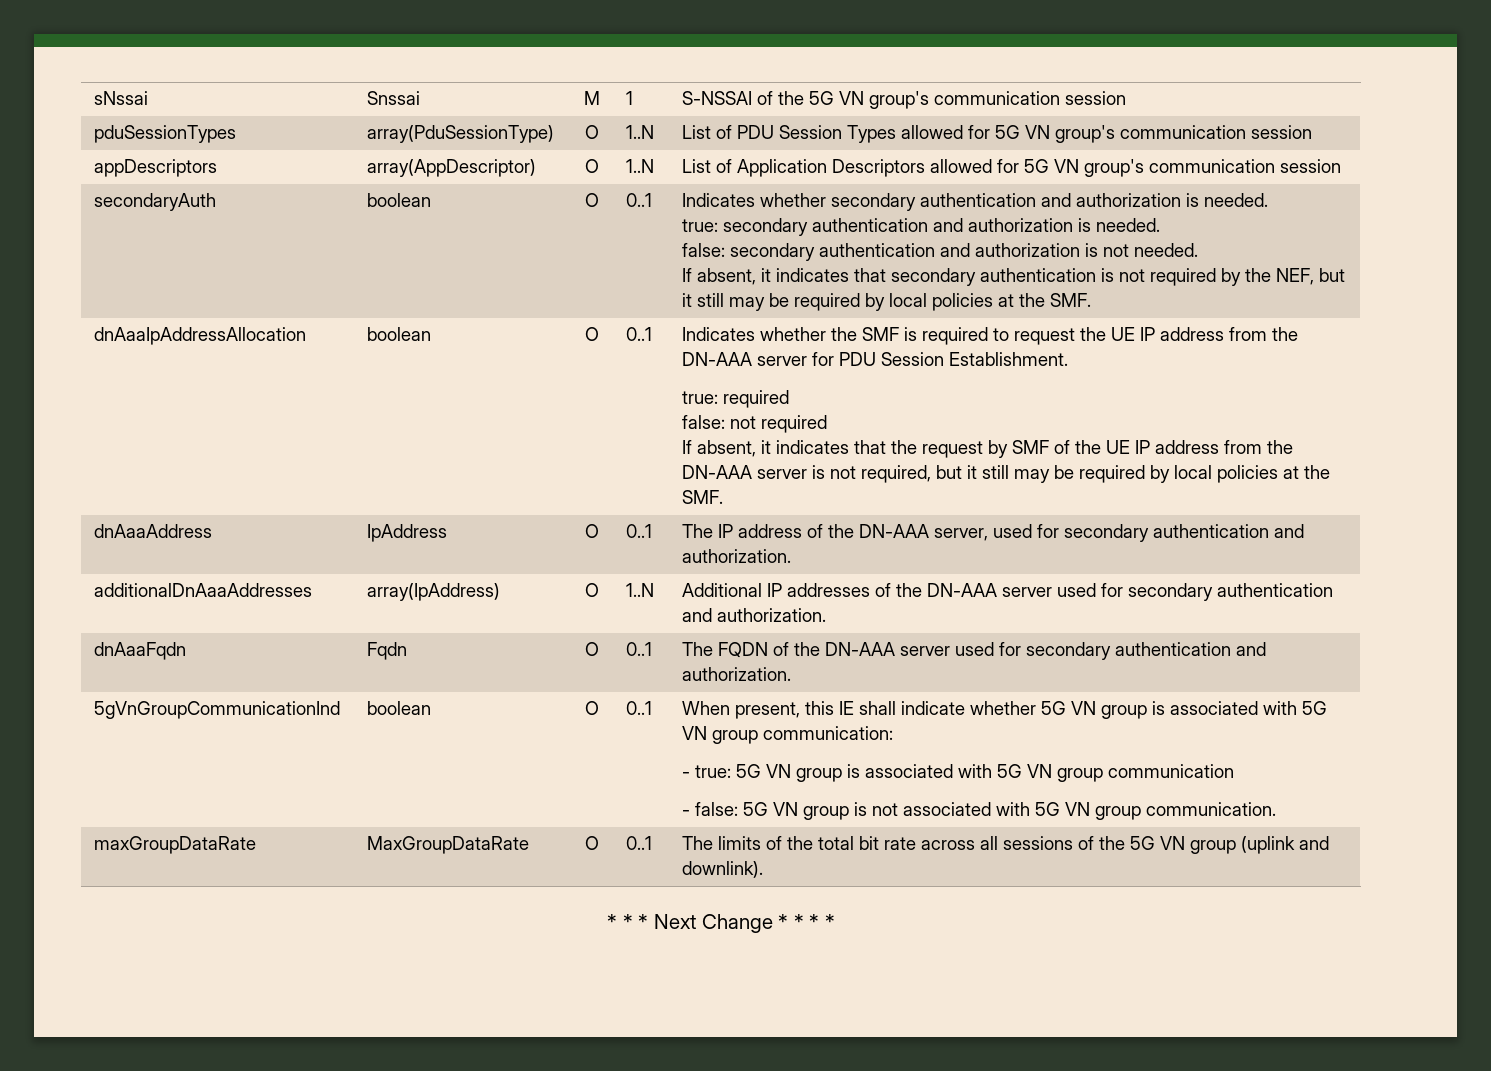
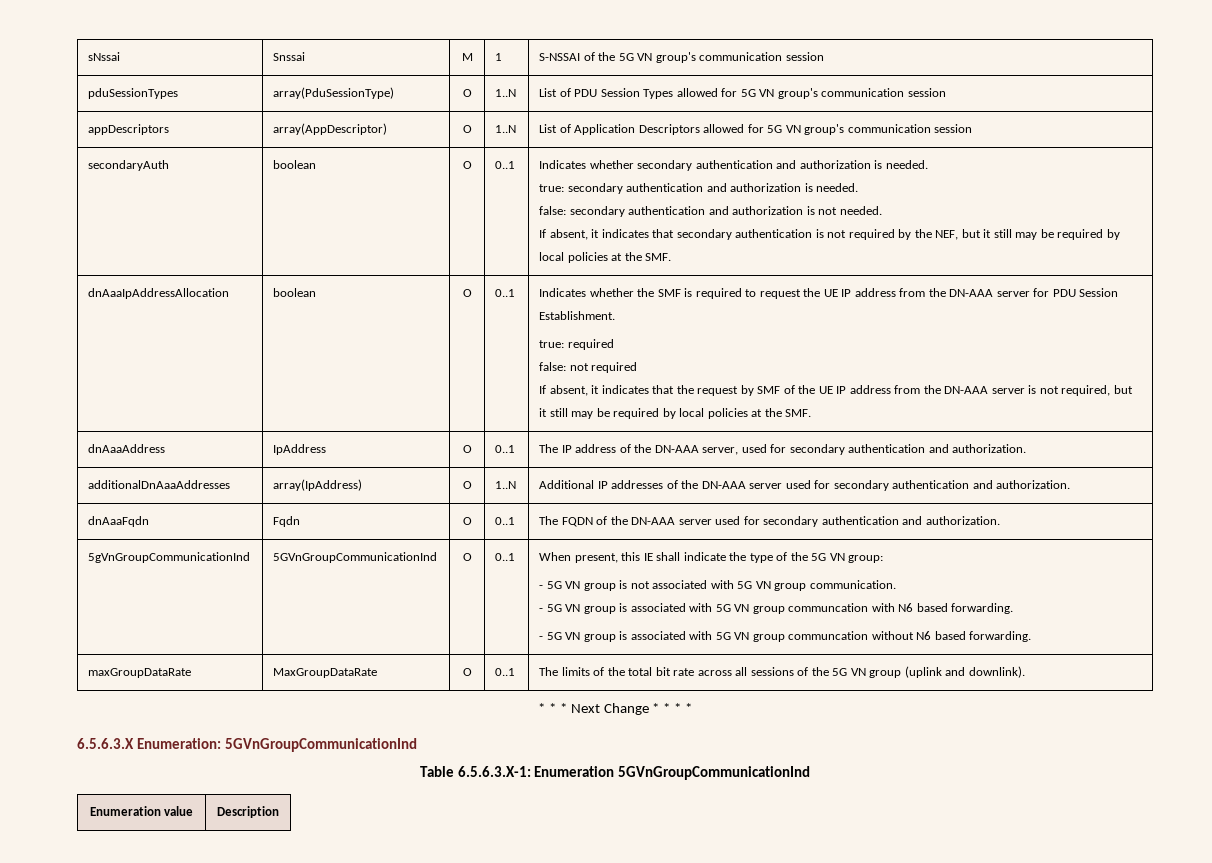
[367,701,432,715] boolean -> [273,552,438,563] 5GVnGroupCommunicationInd
[970,701,1328,719] [682,726,894,744] [682,764,1235,782] [682,802,739,816] whether 5G VN group is associated with 5G VN group communication: // - true: 5G VN group is associated with 5G VN group communication // - false: -> [729,552,884,563] [539,585,544,589] the type of the 5G VN group: // -
(1277, 809) none -> [539,603,1014,614] [539,631,1032,642] // - 5G VN group is associated with 5G VN group communcation with N6 based forwarding. // - 5G VN group is associated with 5G VN group communcation without N6 based forwarding.
(835, 921) none -> [77,738,417,752] [419,766,811,780] [89,806,194,816] [217,806,279,818] // 6.5.6.3.X Enumeration: 5GVnGroupCommunicationInd // Table 6.5.6.3.X-1: Enumeration 5GVnGroupCommunicationInd // Enumeration value | Description

